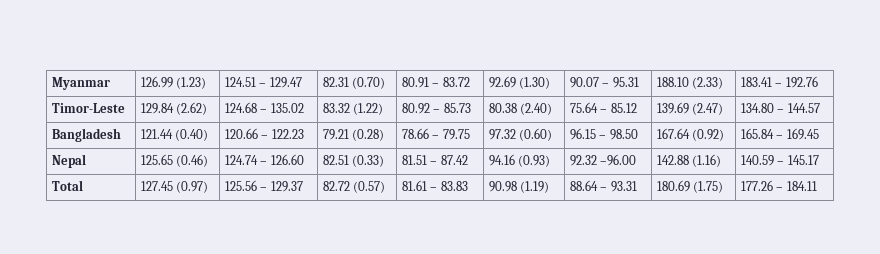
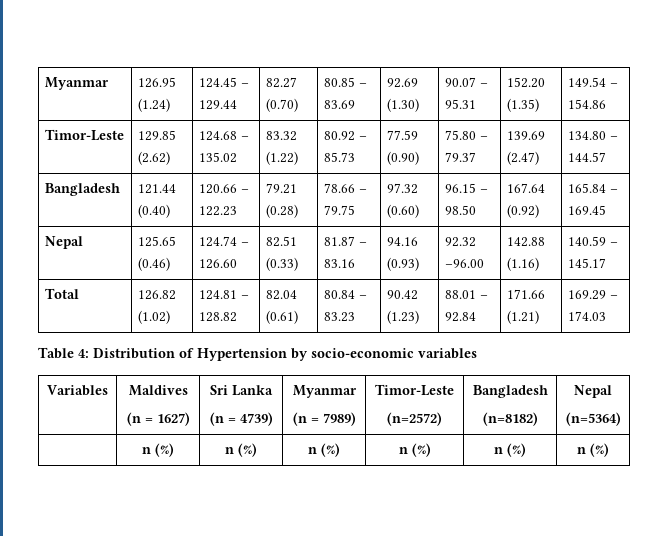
[140,76,207,89] [224,77,302,88] [322,77,386,89] [401,77,470,88] 126.99 (1.23) | 124.51 – 129.47 | 82.31 (0.70) | 80.91 – 83.72 -> [137,77,176,88] [137,98,170,112] [198,77,249,88] [198,100,237,110] [265,77,297,88] [265,98,298,112] [323,77,367,87] [323,100,355,109] 126.95 (1.24) | 124.45 – 129.44 | 82.27 (0.70) | 80.85 – 83.69
[656,77,724,89] [740,76,818,88] 188.10 (2.33) | 183.41 – 192.76 -> [506,77,545,88] [506,98,539,112] [567,77,618,87] [567,99,606,109] 152.20 (1.35) | 149.54 – 154.86
[140,103,174,114] 129.84 -> [137,130,176,141] 129.85
[488,103,553,115] [569,102,637,113] 80.38 (2.40) | 75.64 – 85.12 -> [386,130,418,140] [386,151,419,165] [444,130,488,140] [444,152,476,162] 77.59 (0.90) | 75.80 – 79.37
[401,155,468,165] 81.51 – 87.42 -> [323,236,367,246] [323,259,355,268] 81.87 – 83.16
[140,181,209,193] [224,180,303,192] [322,181,386,193] [401,180,468,191] [488,181,550,193] [569,180,637,192] [656,180,724,193] [740,180,817,191] 127.45 (0.97) | 125.56 – 129.37 | 82.72 (0.57) | 81.61 – 83.83 | 90.98 (1.19) | 88.64 – 93.31 | 180.69 (1.75) | 177.26 – 184.11 -> [137,290,176,300] [137,310,170,324] [198,290,249,300] [198,312,237,322] [265,290,297,300] [265,310,298,324] [323,290,367,299] [323,312,355,322] [386,290,418,300] [386,310,419,324] [444,290,488,299] [444,312,476,322] [506,289,545,299] [506,310,539,324] [567,290,618,300] [567,311,606,321] [38,347,477,361] [47,385,108,396] [128,385,188,396] [126,412,190,426] [210,385,273,396] [209,412,273,426] [292,385,357,398] [292,412,356,426] [375,384,454,396] [387,412,442,426] [472,385,548,398] [482,412,538,426] [574,385,612,398] [565,412,621,426] [142,443,174,457] [225,443,257,457] [308,443,340,457] [398,443,431,457] [494,443,526,457] [577,443,609,457] 126.82 (1.02) | 124.81 – 128.82 | 82.04 (0.61) | 80.84 – 83.23 | 90.42 (1.23) | 88.01 – 92.84 | 171.66 (1.21) | 169.29 – 174.03 // Table 4: Distribution of Hypertension by socio-economic variables // Variables | Maldives // (n = 1627) | Sri Lanka // (n = 4739) | Myanmar // (n = 7989) | Timor-Leste // (n=2572) | Bangladesh // (n=8182) | Nepal // (n=5364) // | n (%) | n (%) | n (%) | n (%) | n (%) | n (%)

